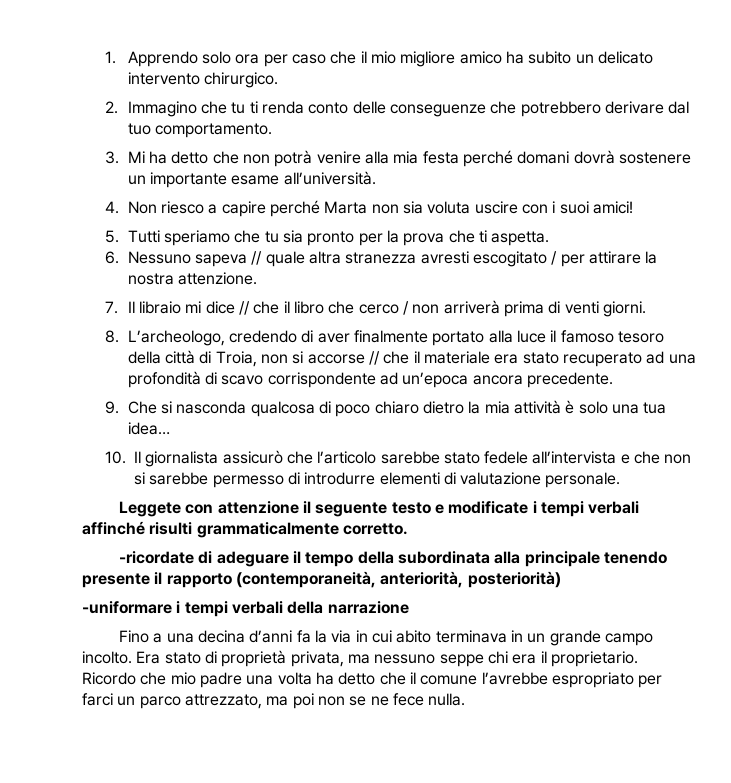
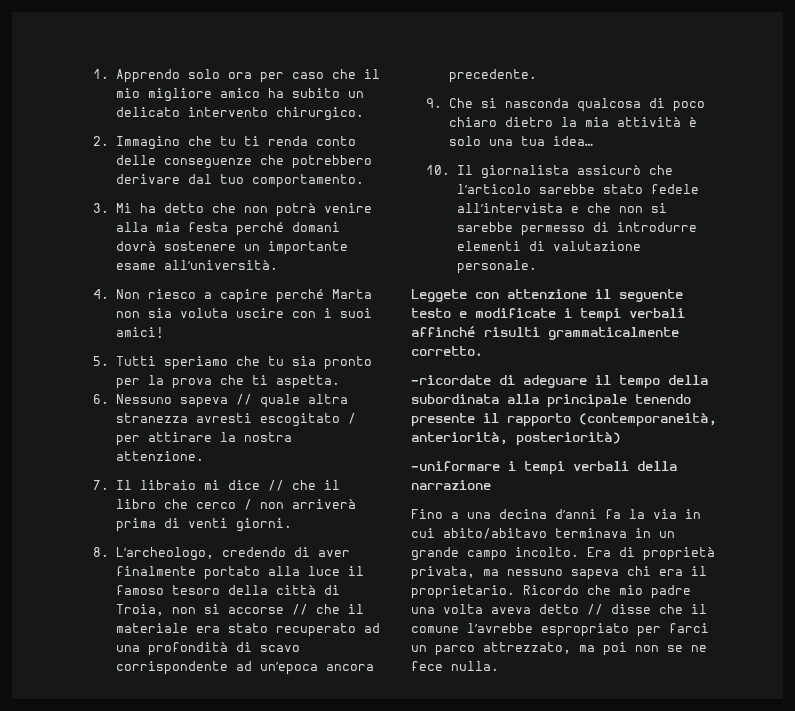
[396,630,432,643] abito -> [443,528,547,539] abito/abitavo
[164,652,201,664] stato -> (611, 552) none
[439,654,484,667] seppe -> [571,569,619,580] sapeva
[315,672,376,685] ha detto -> [491,604,651,615] aveva detto // disse

